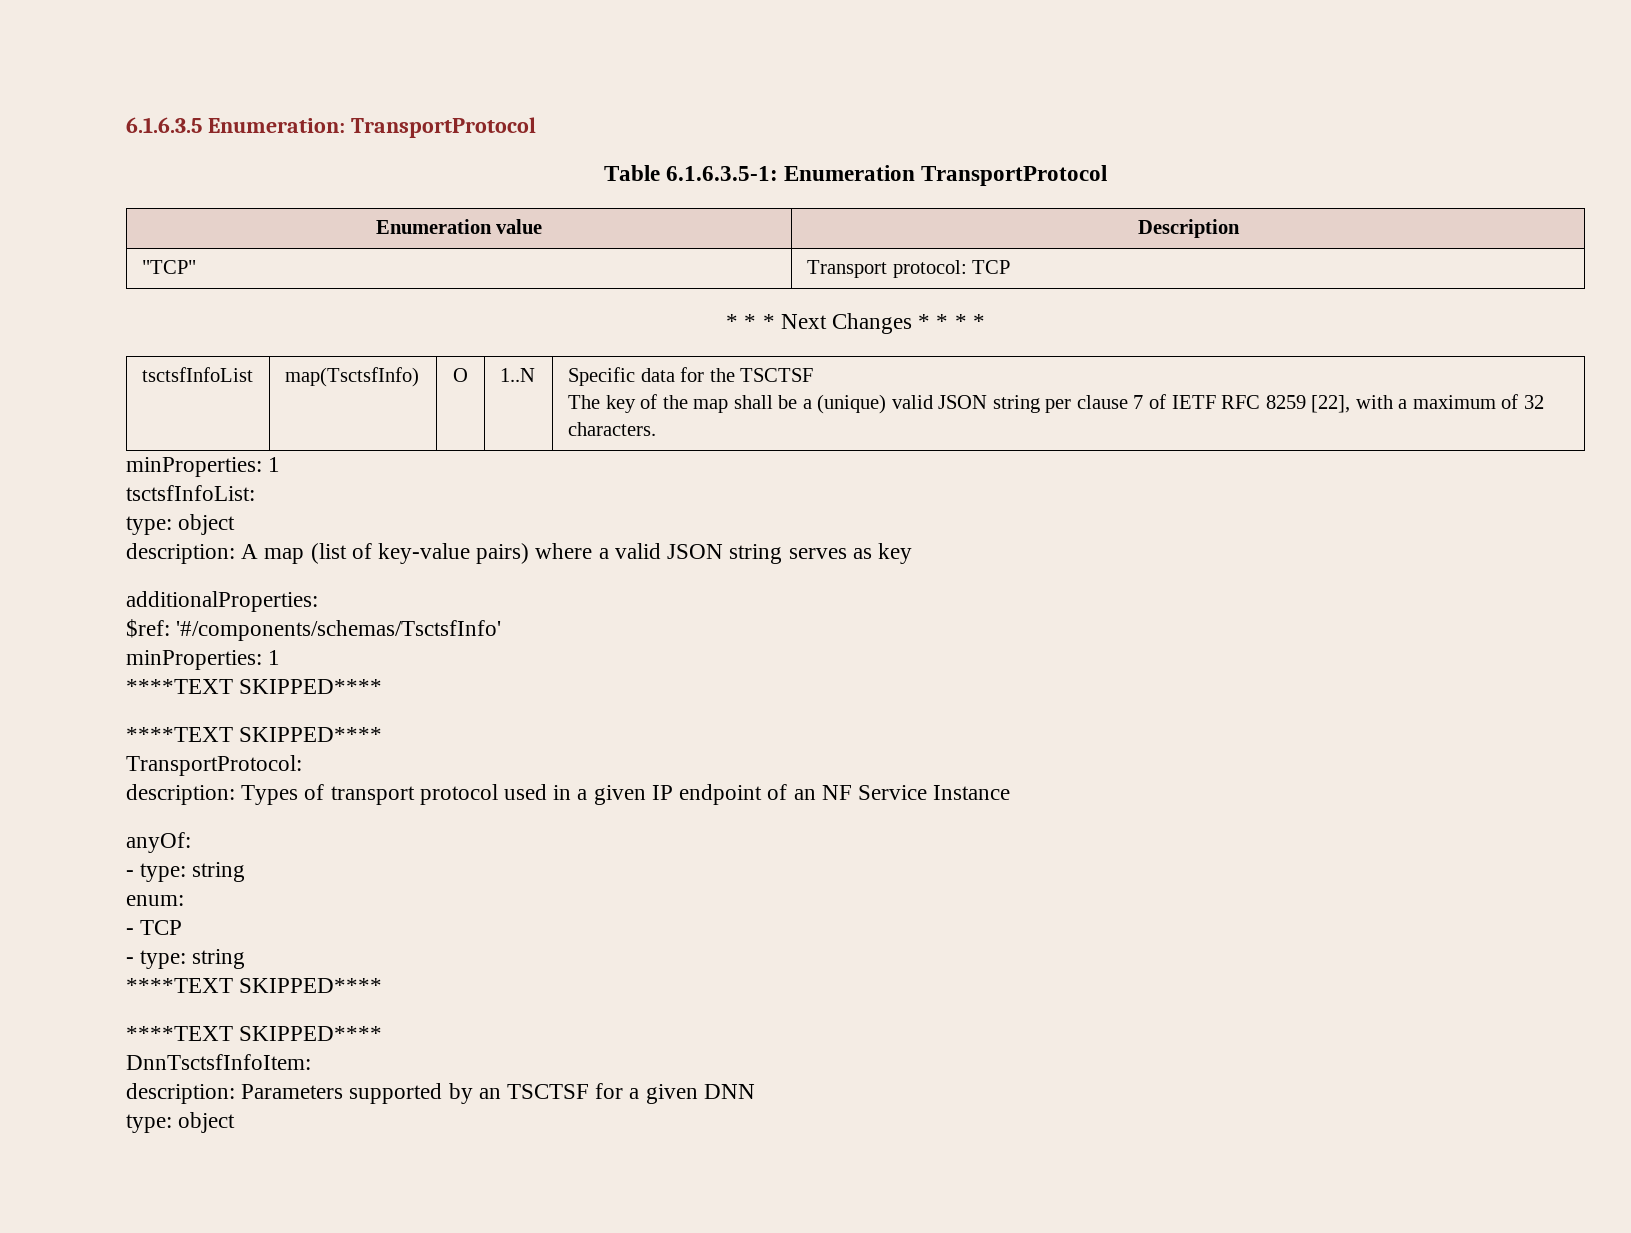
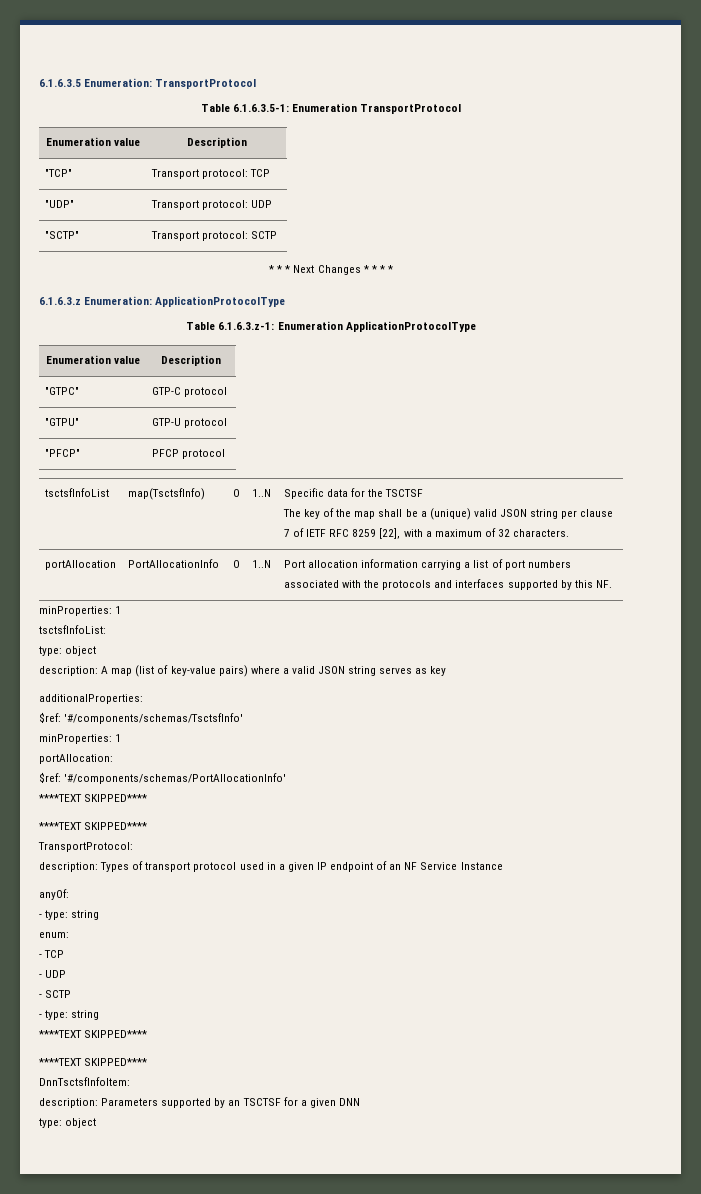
(1011, 267) none -> [44,200,74,208] [150,200,273,210] [44,231,79,239] [150,231,278,241] // "UDP" | Transport protocol: UDP // "SCTP" | Transport protocol: SCTP
(985, 321) none -> [39,296,286,307] [186,321,476,332] [45,355,141,364] [161,355,221,366] [44,387,79,395] [151,387,228,397] [44,418,79,426] [151,418,228,428] [44,449,80,457] [151,449,226,459] // 6.1.6.3.z Enumeration: ApplicationProtocolType // Table 6.1.6.3.z-1: Enumeration ApplicationProtocolType // Enumeration value | Description // "GTPC" | GTP-C protocol // "GTPU" | GTP-U protocol // "PFCP" | PFCP protocol
(656, 429) none -> [44,560,116,570] [127,559,219,568] [233,560,240,568] [251,560,271,568] [283,559,571,570] [283,579,612,590] // portAllocation | PortAllocationInfo | O | 1..N | Port allocation information carrying a list of port numbers associated with the protocols and interfaces supported by this NF.
(281, 657) none -> [39,754,113,764] [39,772,287,784] // portAllocation: // $ref: '#/components/schemas/PortAllocationInfo'
(183, 927) none -> [39,970,67,978] [39,990,72,998] // - UDP // - SCTP

